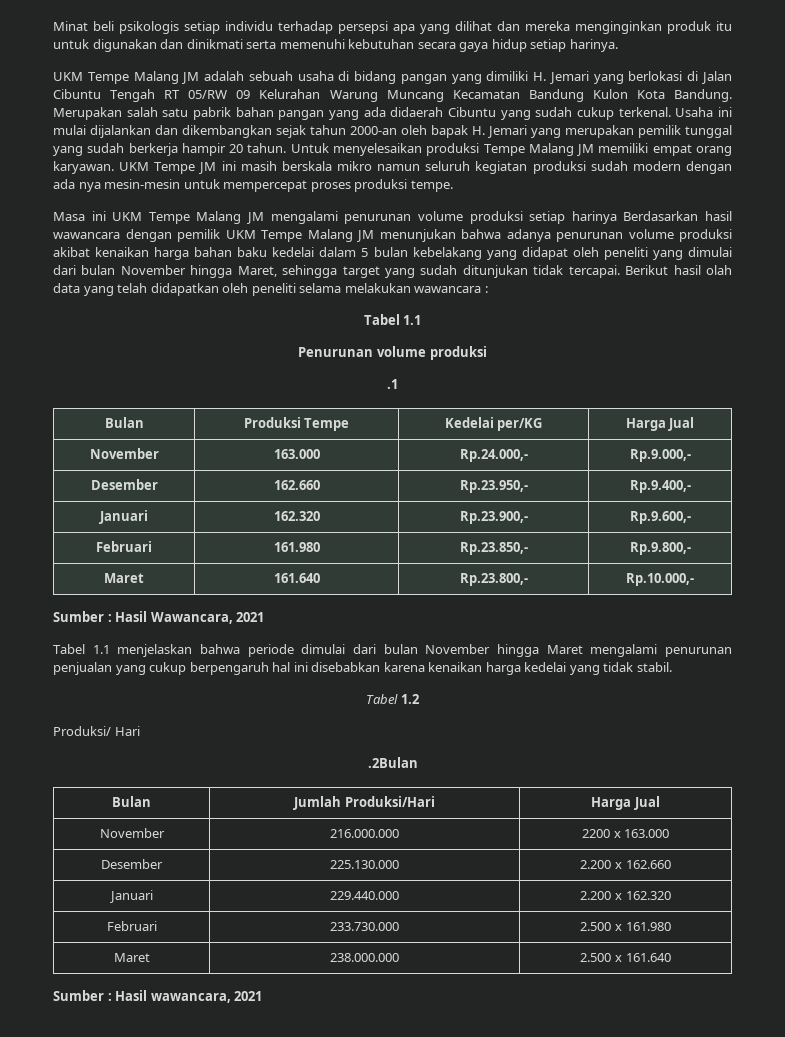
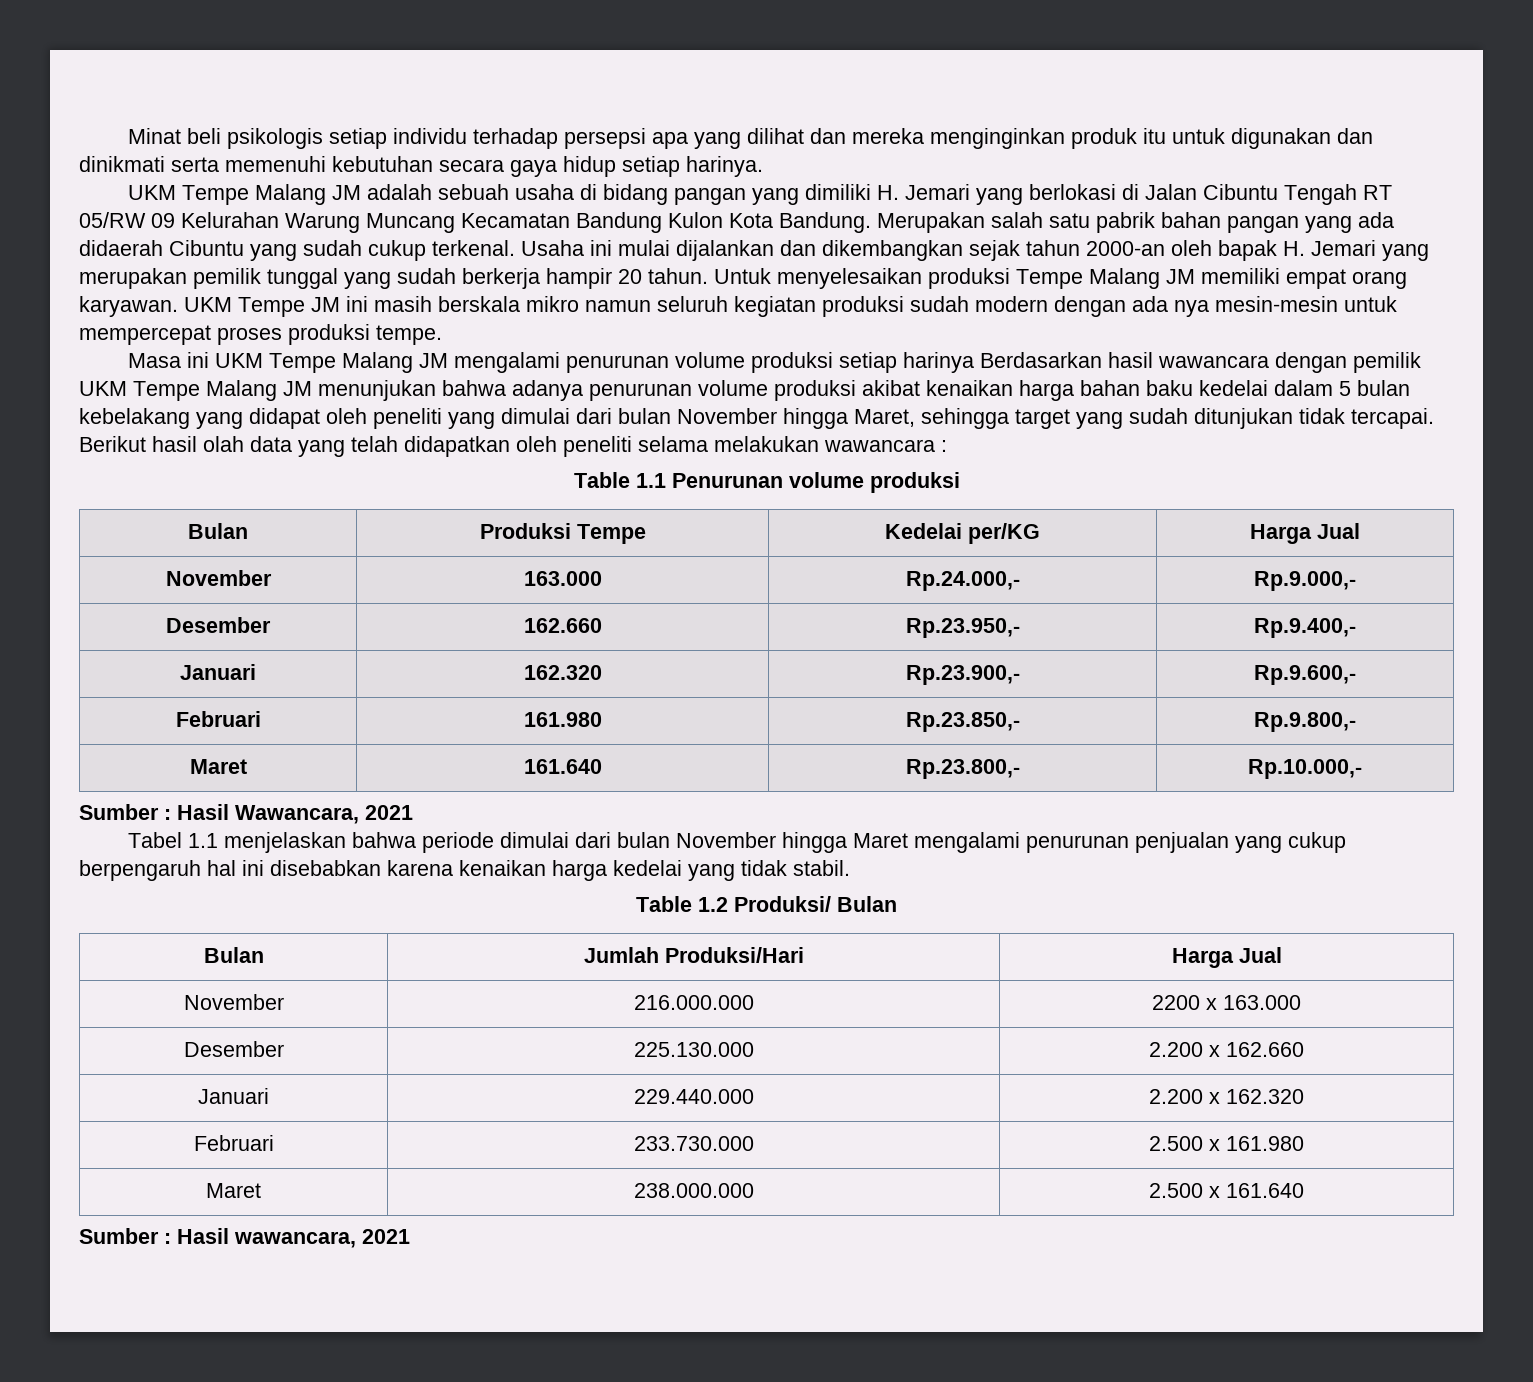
[363,314,422,325] Tabel 1.1 // -> [573,472,666,488] Table 1.1
[387,379,398,389] // .1 -> (960, 482) none
[366,694,399,704] Tabel -> [636,896,692,912] Table
[53,726,140,736] [367,757,418,768] // Produksi/ Hari // .2Bulan -> [734,896,897,912] Produksi/ Bulan

